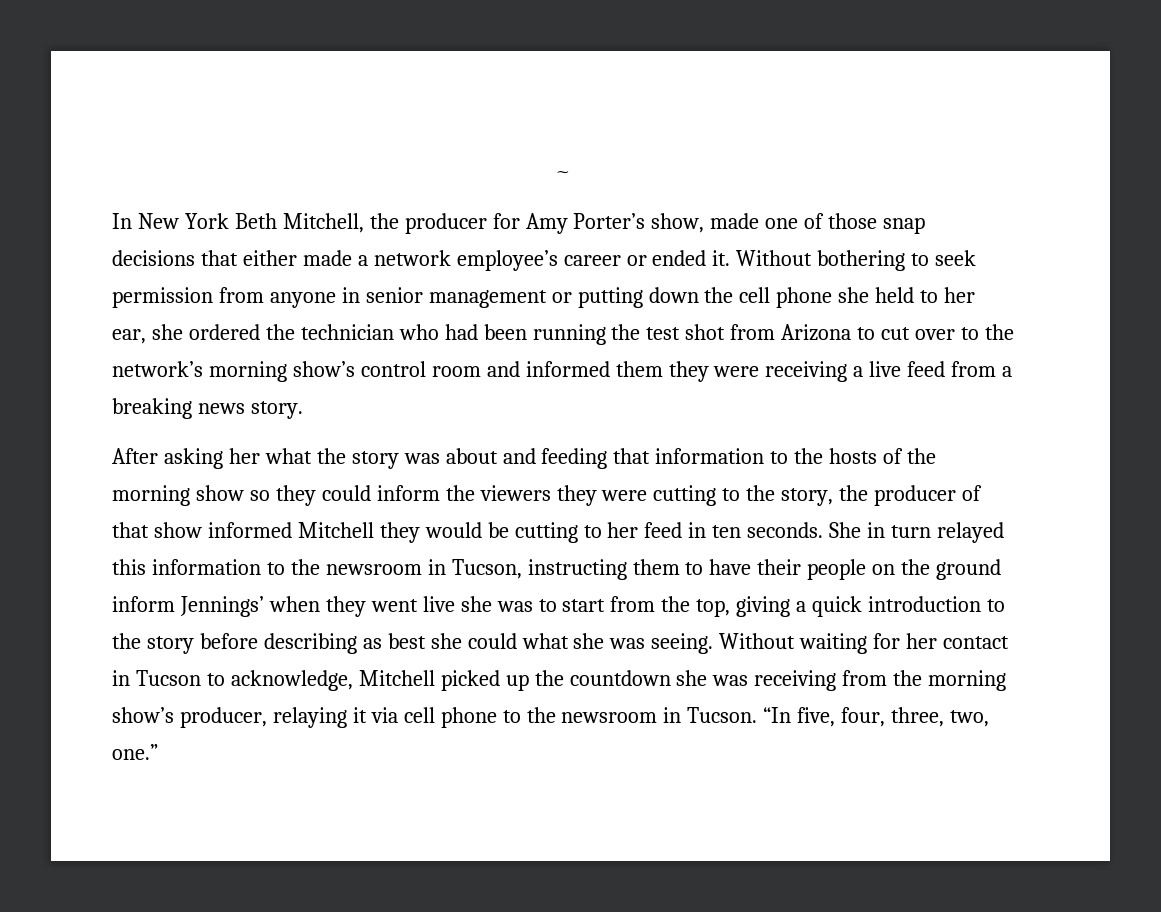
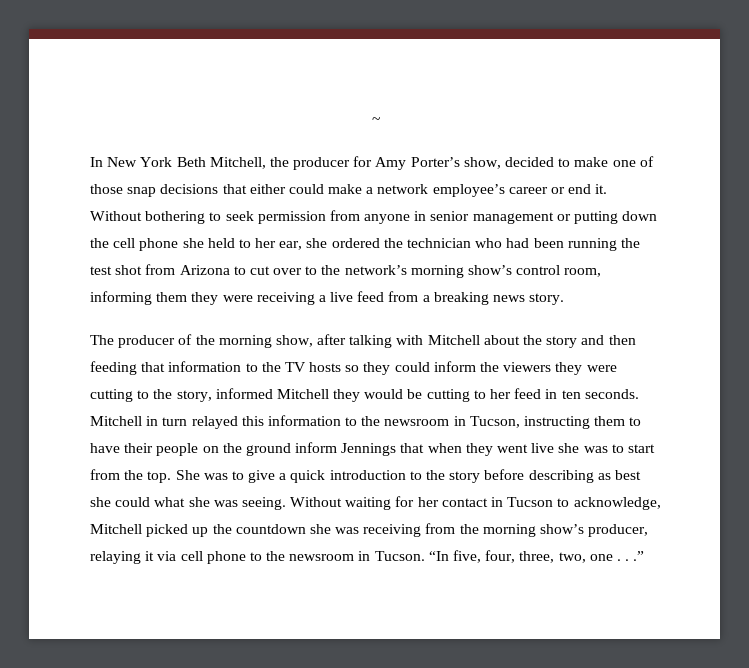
[710,213,760,229] made -> [505,157,609,167] decided to make
[302,250,352,266] made -> [288,184,363,194] could make
[652,250,707,266] ended -> [568,184,592,194] end
[431,361,610,377] room and informed -> [564,268,602,277] [90,291,152,305] room, informing
[112,448,536,469] After asking her what the story was about and -> [90,334,636,348] The producer of the morning show, after talking with Mitchell about the story and then
[829,448,937,464] [112,485,244,506] hosts of the morning show -> [284,362,342,372] TV hosts
[839,485,983,506] [112,522,202,538] the producer of that show -> (212, 396) none
[829,522,862,538] She -> [90,416,142,426] Mitchell
[179,596,264,617] Jennings’ -> [341,443,425,456] Jennings that
[696,596,791,617] top, giving -> [147,470,276,483] top. She was to give
[112,744,158,760] one.” -> [589,551,645,561] one . . .”

